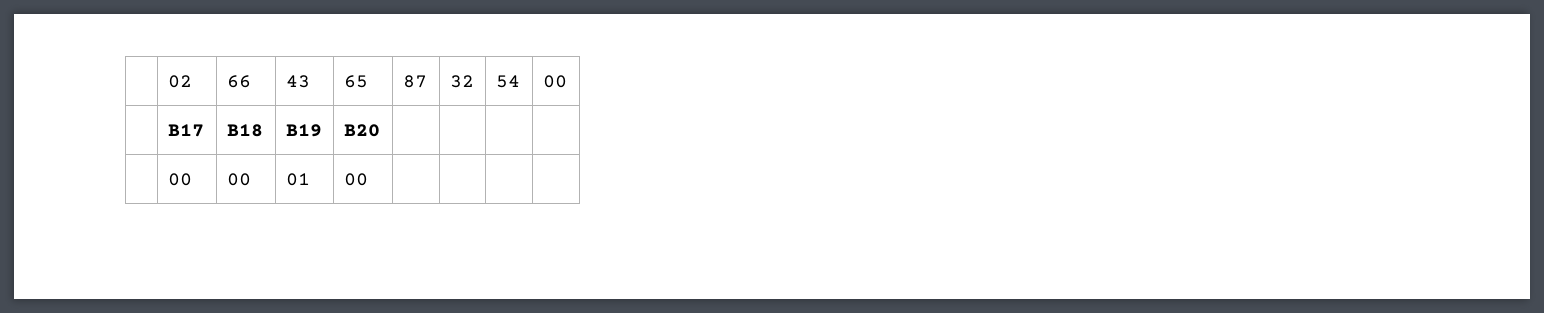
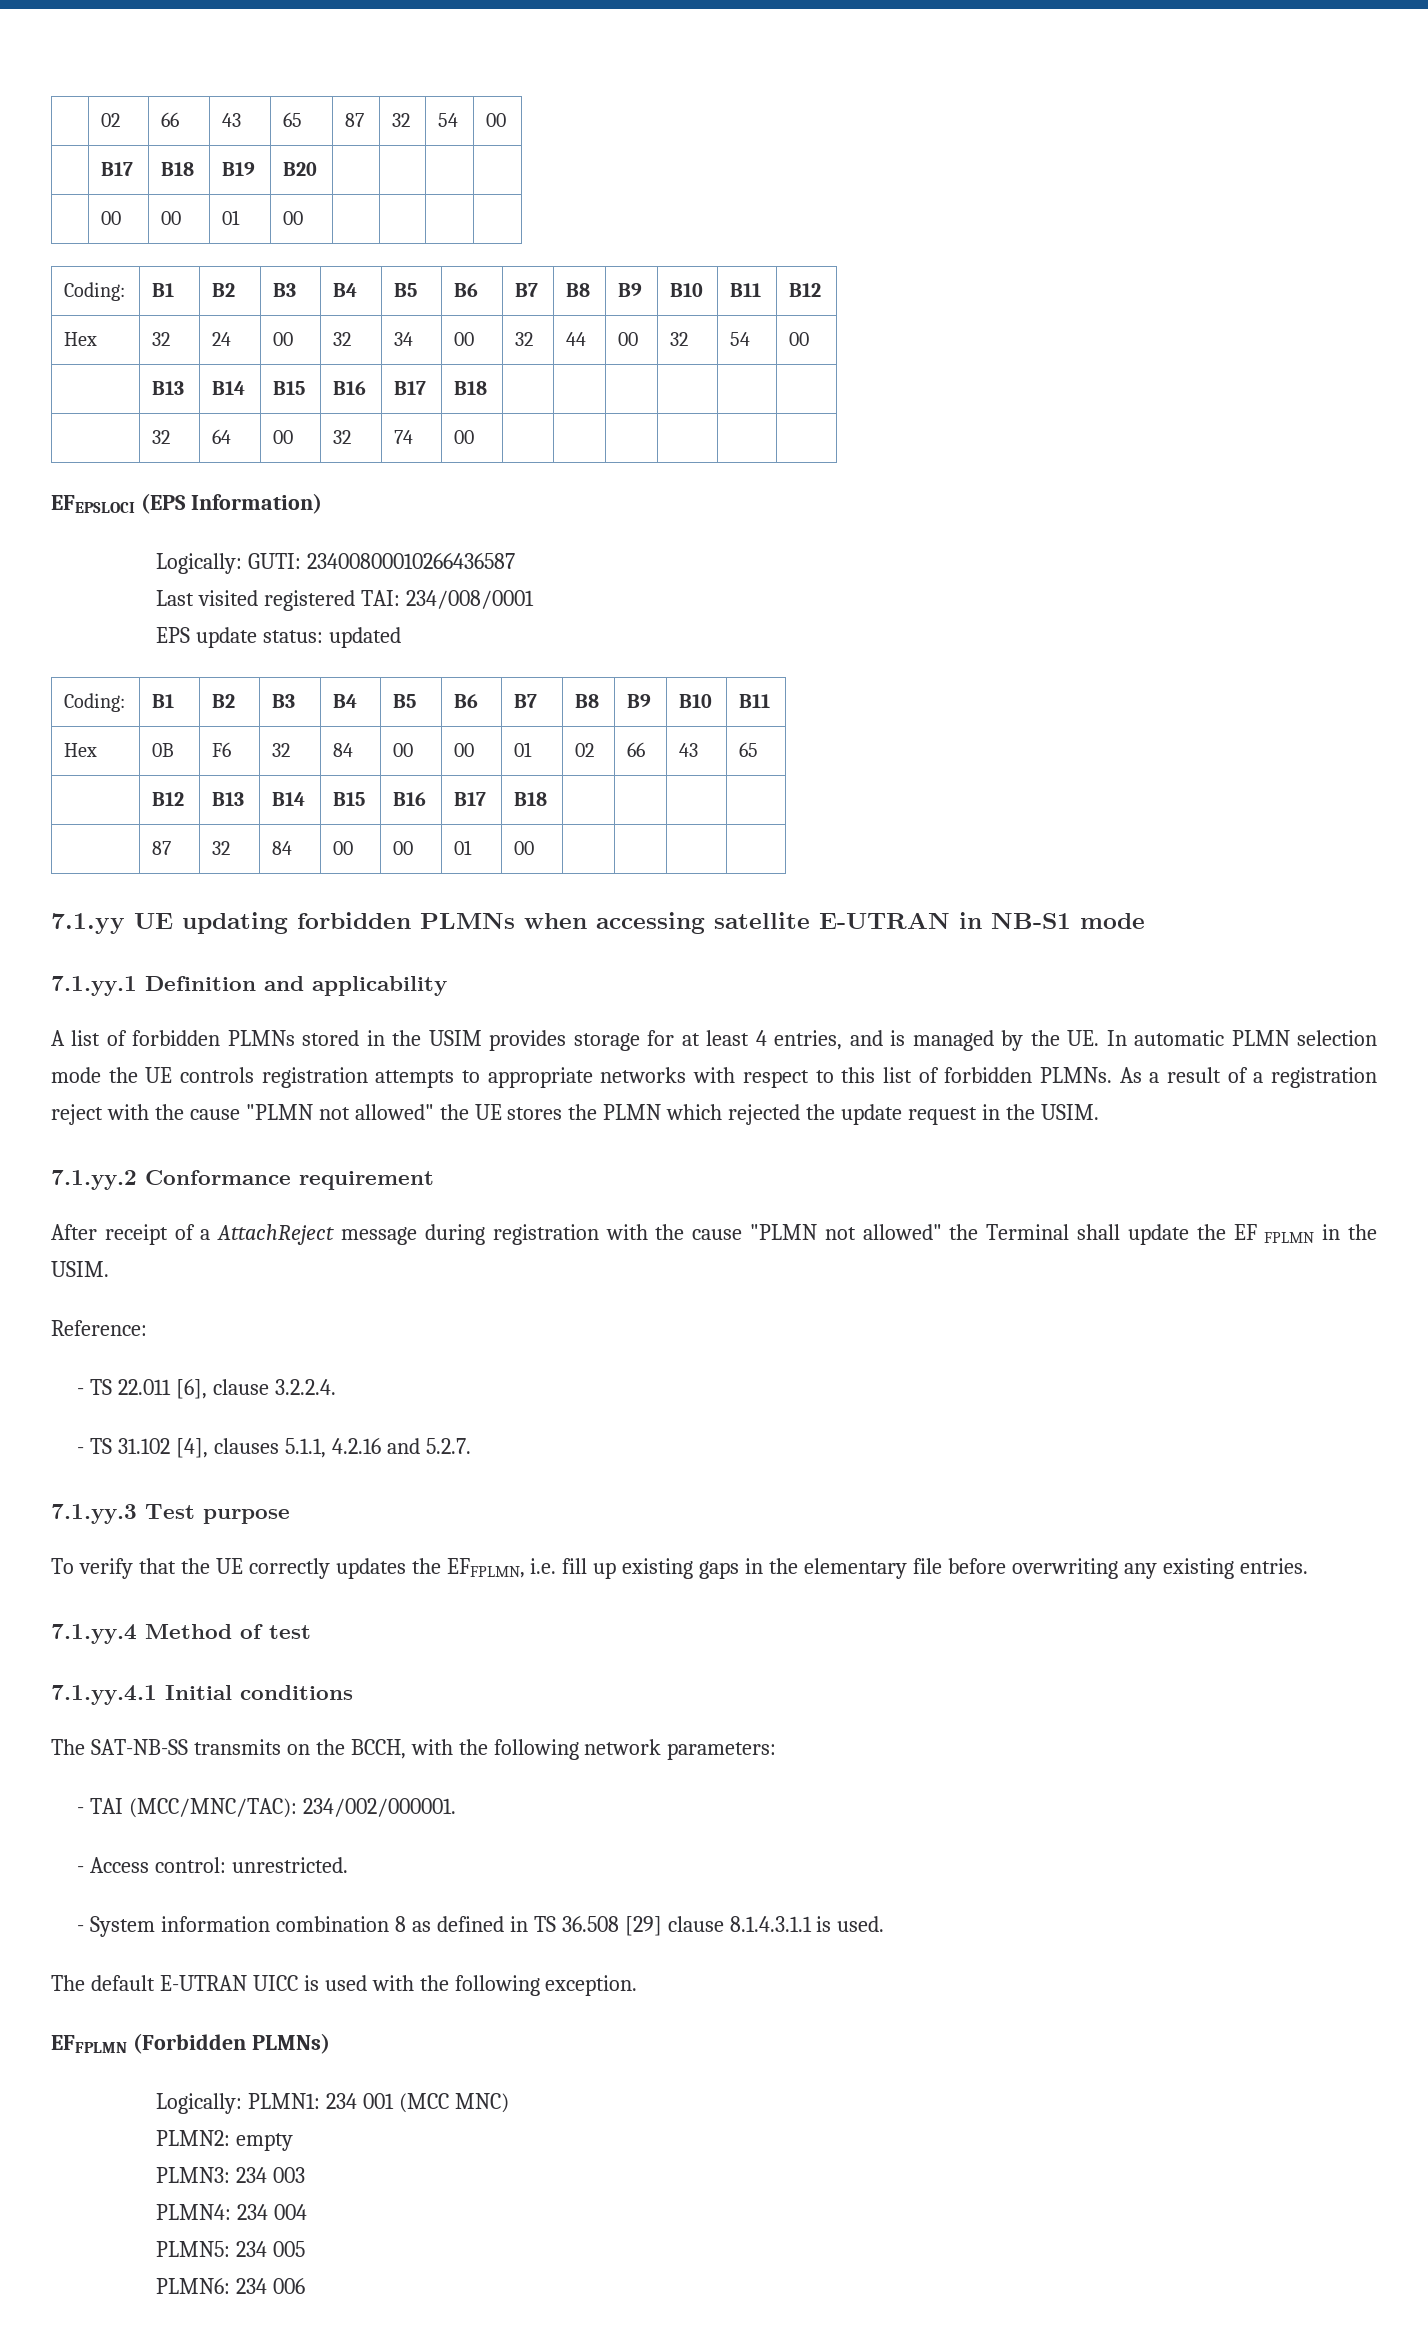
(368, 179) none -> [64,282,126,301] [152,283,175,297] [212,283,236,297] [273,283,297,297] [333,283,358,297] [394,283,418,297] [454,283,479,297] [515,283,539,297] [566,283,591,297] [618,283,643,297] [670,283,704,297] [730,283,762,297] [789,283,822,297] [64,332,98,346] [152,332,171,346] [212,332,232,346] [273,332,294,346] [333,332,352,346] [394,332,414,346] [454,332,475,346] [515,332,534,346] [566,332,587,346] [618,332,639,346] [670,332,689,346] [730,332,751,346] [789,332,810,346] [152,381,185,395] [212,381,246,395] [273,381,306,395] [333,381,367,395] [394,381,427,395] [454,381,488,395] [152,430,171,444] [212,429,232,444] [273,430,294,444] [333,430,352,444] [394,430,414,444] [454,430,475,444] [51,493,322,514] [155,553,515,574] [155,590,534,611] [155,627,401,648] [64,693,126,712] [152,694,175,708] [212,694,236,708] [272,694,296,708] [333,694,358,708] [393,694,417,708] [454,694,479,708] [514,694,538,708] [575,694,600,708] [627,694,652,708] [679,694,713,708] [739,694,771,708] [64,743,98,757] [152,743,175,757] [212,742,232,757] [272,743,291,757] [333,743,354,757] [393,743,414,757] [454,743,475,757] [514,742,533,757] [575,743,595,757] [627,742,646,757] [679,743,699,757] [739,742,759,757] [152,792,185,806] [212,792,245,806] [272,792,306,806] [333,792,366,806] [393,792,427,806] [454,792,487,806] [514,792,548,806] [152,841,172,855] [212,841,231,855] [272,841,293,855] [333,841,354,855] [393,841,414,855] [454,840,473,855] [514,841,535,855] [51,912,1145,934] [51,976,447,996] [51,1030,1378,1051] [51,1067,1377,1088] [51,1104,1099,1125] [51,1170,434,1190] [51,1224,1377,1245] [51,1261,109,1277] [51,1320,147,1336] [77,1379,336,1399] [77,1438,471,1458] [51,1504,290,1524] [51,1558,1308,1579] [51,1624,311,1644] [51,1685,353,1705] [51,1739,777,1760] [77,1798,457,1818] [77,1857,349,1873] [77,1916,885,1937] [51,1975,638,1996] [51,2033,330,2054] [155,2093,509,2114] [155,2130,293,2151] [155,2167,305,2183] [155,2204,307,2220] [155,2241,305,2257] [155,2278,305,2294] // Coding: | B1 | B2 | B3 | B4 | B5 | B6 | B7 | B8 | B9 | B10 | B11 | B12 // Hex | 32 | 24 | 00 | 32 | 34 | 00 | 32 | 44 | 00 | 32 | 54 | 00 // | B13 | B14 | B15 | B16 | B17 | B18 | | | | | | // | 32 | 64 | 00 | 32 | 74 | 00 | | | | | | // EFEPSLOCI (EPS Information) // Logically: GUTI: 23400800010266436587 // Last visited registered TAI: 234/008/0001 // EPS update status: updated // Coding: | B1 | B2 | B3 | B4 | B5 | B6 | B7 | B8 | B9 | B10 | B11 // Hex | 0B | F6 | 32 | 84 | 00 | 00 | 01 | 02 | 66 | 43 | 65 // | B12 | B13 | B14 | B15 | B16 | B17 | B18 | | | | // | 87 | 32 | 84 | 00 | 00 | 01 | 00 | | | | // 7.1.yy UE updating forbidden PLMNs when accessing satellite E-UTRAN in NB-S1 mode // 7.1.yy.1 Definition and applicability // A list of forbidden PLMNs stored in the USIM provides storage for at least 4 entries, and is managed by the UE. In automatic PLMN selection mode the UE controls registration attempts to appropriate networks with respect to this list of forbidden PLMNs. As a result of a registration reject with the cause "PLMN not allowed" the UE stores the PLMN which rejected the update request in the USIM. // 7.1.yy.2 Conformance requirement // After receipt of a AttachReject message during registration with the cause "PLMN not allowed" the Terminal shall update the EF FPLMN in the USIM. // Reference: // - TS 22.011 [6], clause 3.2.2.4. // - TS 31.102 [4], clauses 5.1.1, 4.2.16 and 5.2.7. // 7.1.yy.3 Test purpose // To verify that the UE correctly updates the EFFPLMN, i.e. fill up existing gaps in the elementary file before overwriting any existing entries. // 7.1.yy.4 Method of test // 7.1.yy.4.1 Initial conditions // The SAT-NB-SS transmits on the BCCH, with the following network parameters: // - TAI (MCC/MNC/TAC): 234/002/000001. // - Access control: unrestricted. // - System information combination 8 as defined in TS 36.508 [29] clause 8.1.4.3.1.1 is used. // The default E-UTRAN UICC is used with the following exception. // EFFPLMN (Forbidden PLMNs) // Logically: PLMN1: 234 001 (MCC MNC) // PLMN2: empty // PLMN3: 234 003 // PLMN4: 234 004 // PLMN5: 234 005 // PLMN6: 234 006

